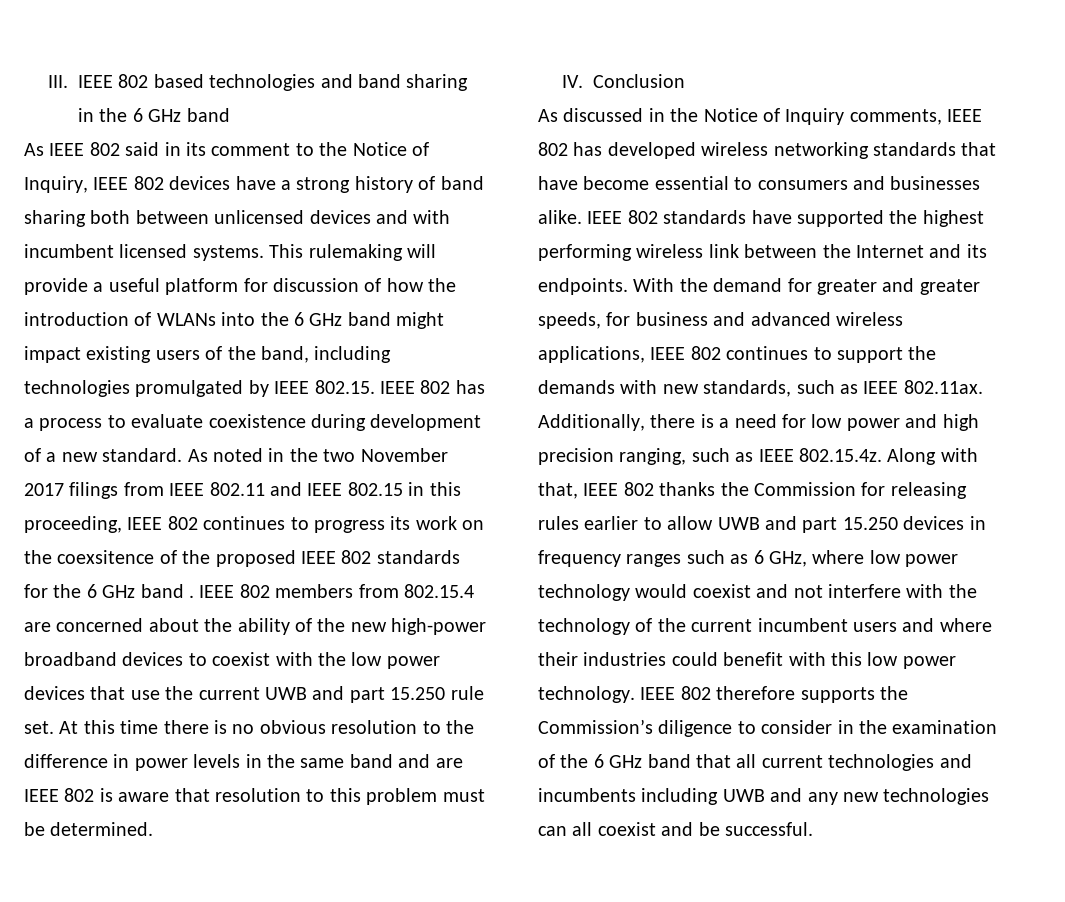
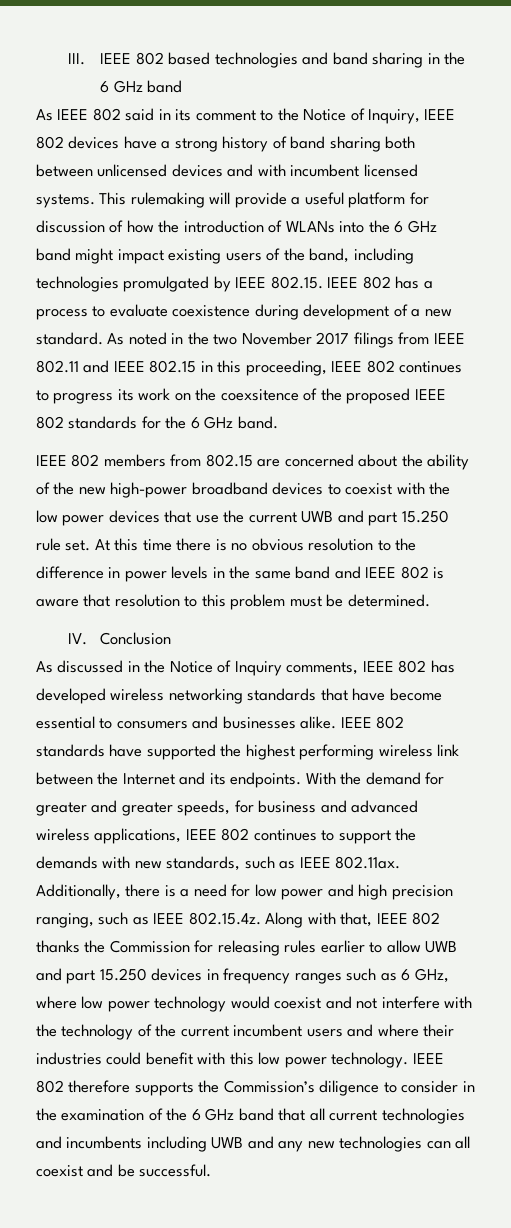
[140,584,195,598] band . -> [237,416,278,429] band. //
[404,584,474,598] 802.15.4 -> [205,454,253,467] 802.15
[435,758,463,768] are -> (361, 572) none

